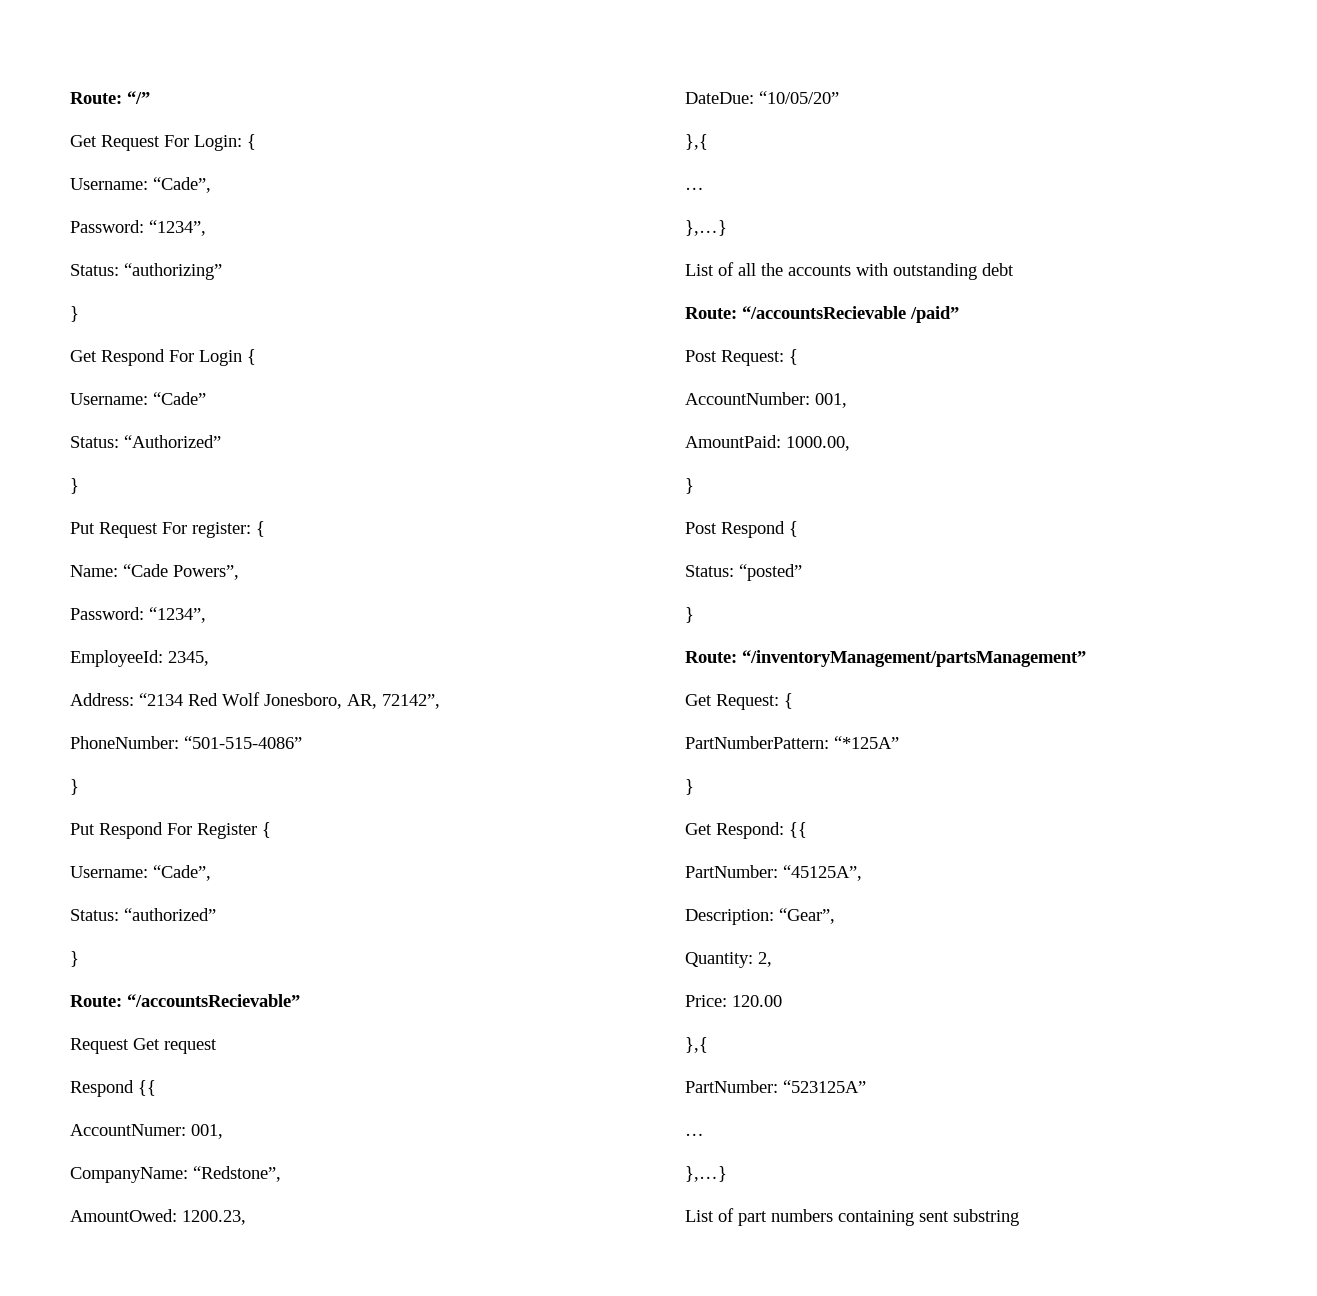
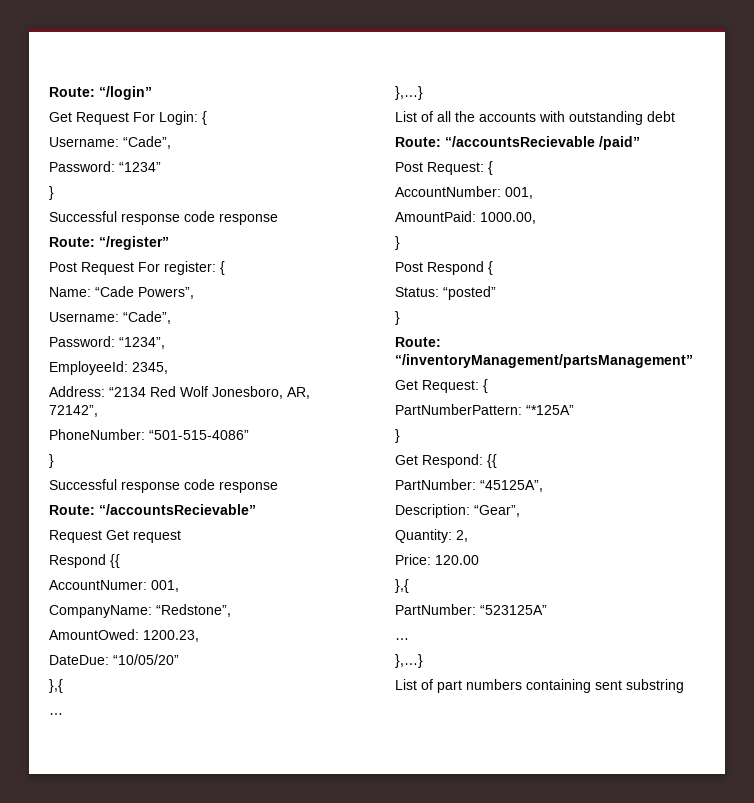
[70,91,150,104] Route: “/” -> [49,86,152,100] Route: “/login”
[149,220,206,236] [70,263,222,280] [70,306,79,322] [70,349,256,366] [70,392,206,405] [70,435,221,448] [70,478,79,494] [70,522,95,534] “1234”, // Status: “authorizing” // } // Get Respond For Login { // Username: “Cade” // Status: “Authorized” // } // Put -> [119,162,161,172] [49,186,54,200] [49,211,278,225] [49,236,169,250] [49,262,77,272] “1234” // } // Successful response code response // Route: “/register” // Post
(239, 572) none -> [49,311,171,324] // Username: “Cade”,
[70,822,271,839] [70,865,211,881] [70,908,216,921] [70,951,79,967] Put Respond For Register { // Username: “Cade”, // Status: “authorized” // } -> [49,479,278,493] Successful response code response

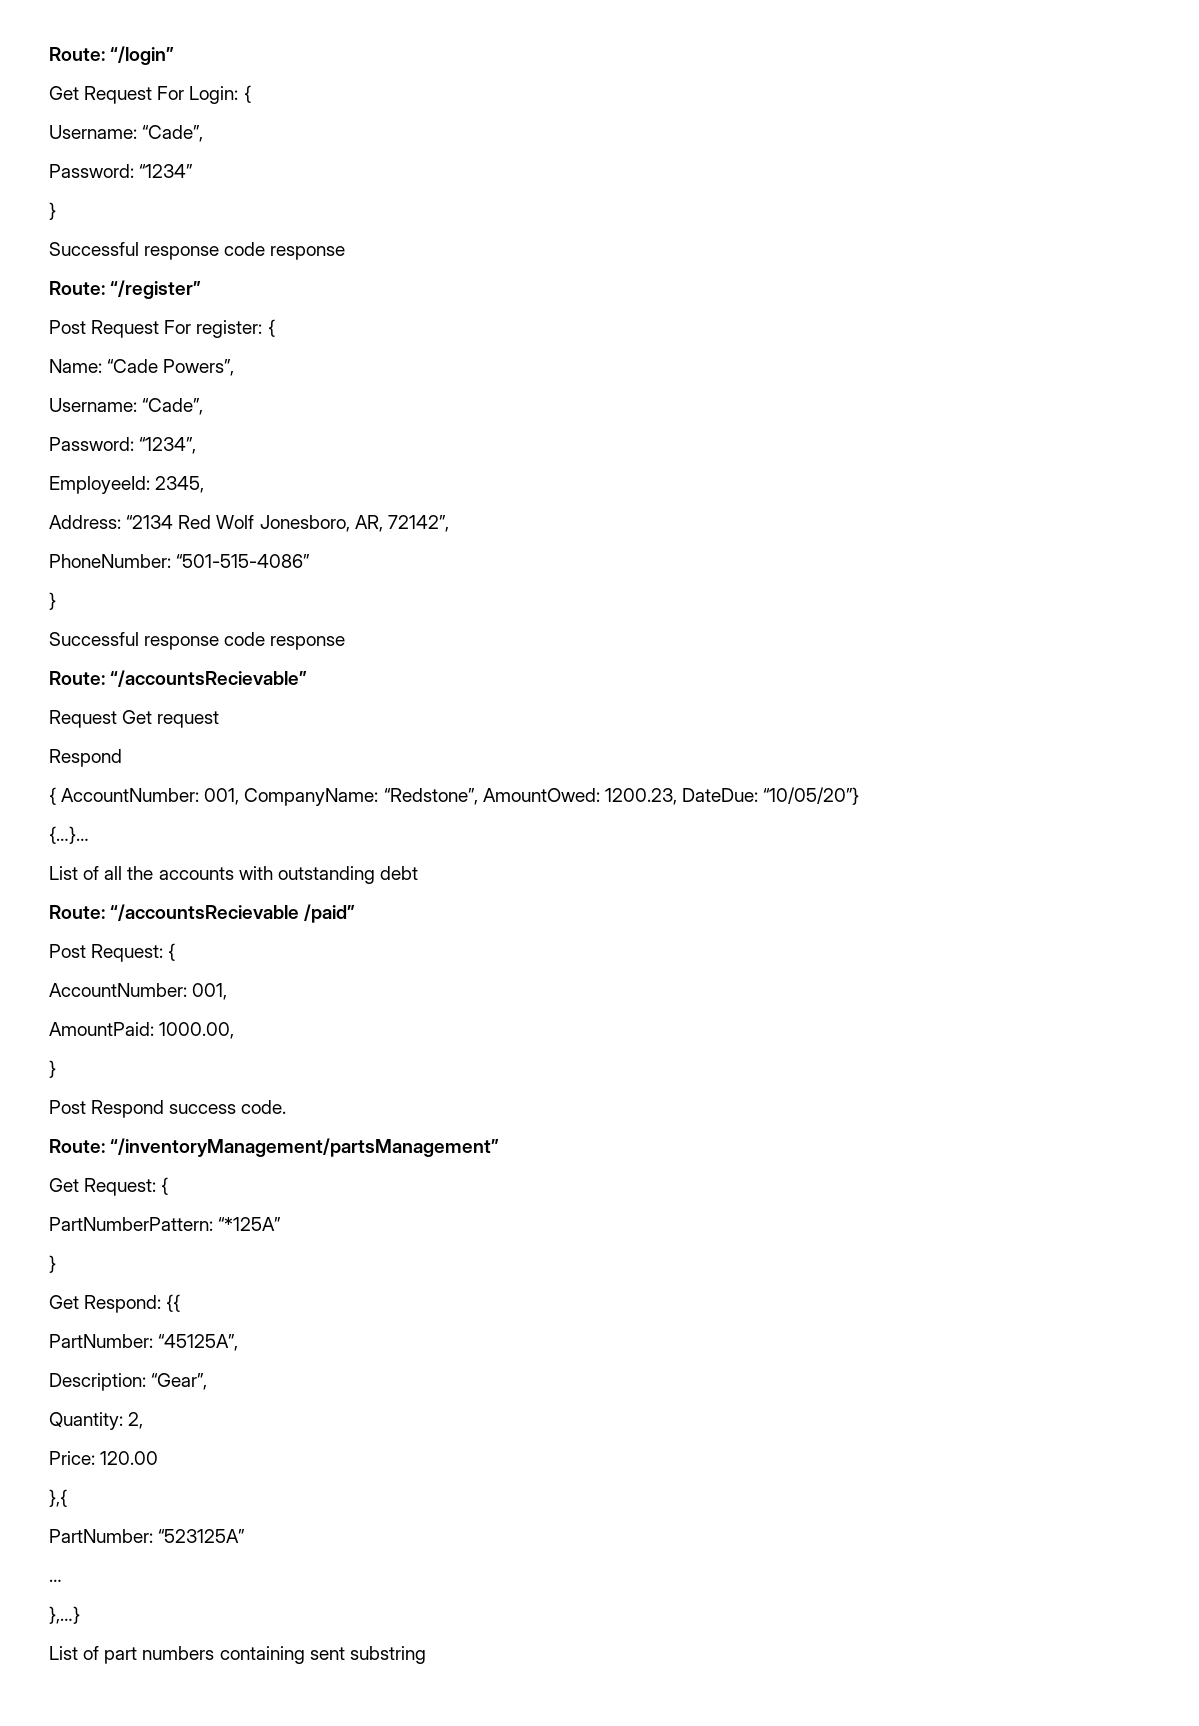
[110,554,120,568] [49,580,179,592] {{ // AccountNumer: 001, // -> [49,787,240,805] // { AccountNumber: 001,
(231, 610) // -> (478, 796) none
[49,654,179,665] [49,679,63,693] [49,713,63,715] [395,86,423,100] // DateDue: “10/05/20” // },{ // … // },…} -> [681,787,860,805] [49,826,89,844] DateDue: “10/05/20”} // {…}…
[488,261,493,275] [395,286,496,300] [395,311,400,325] { // Status: “posted” // } -> [169,1100,287,1114] success code.

